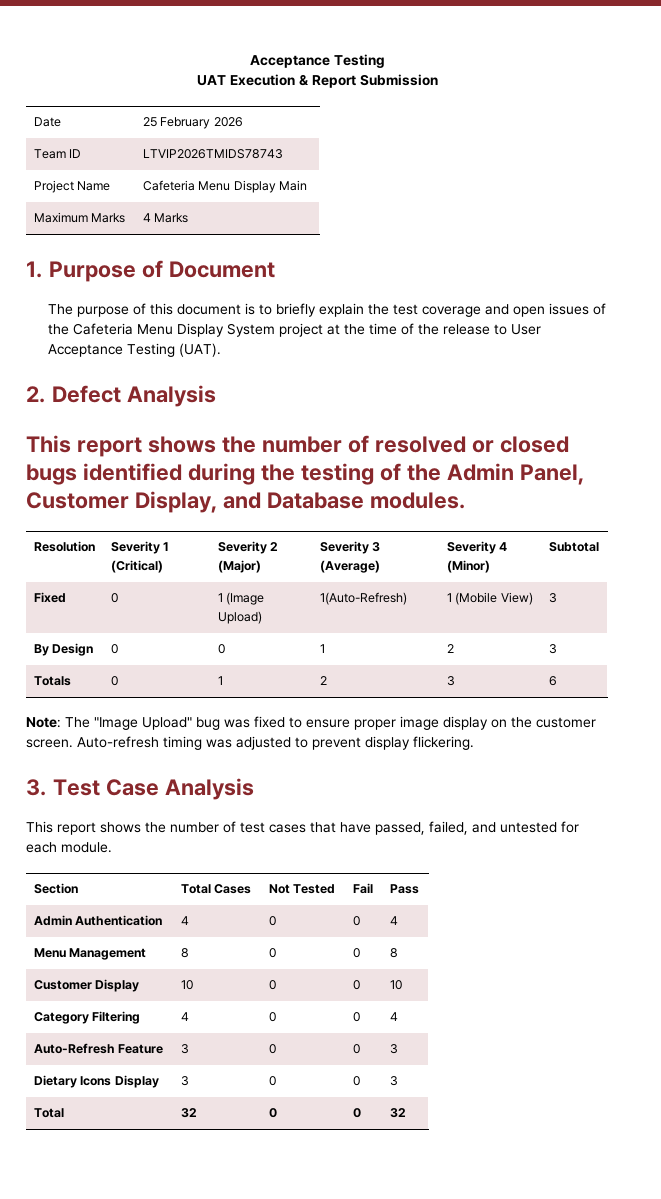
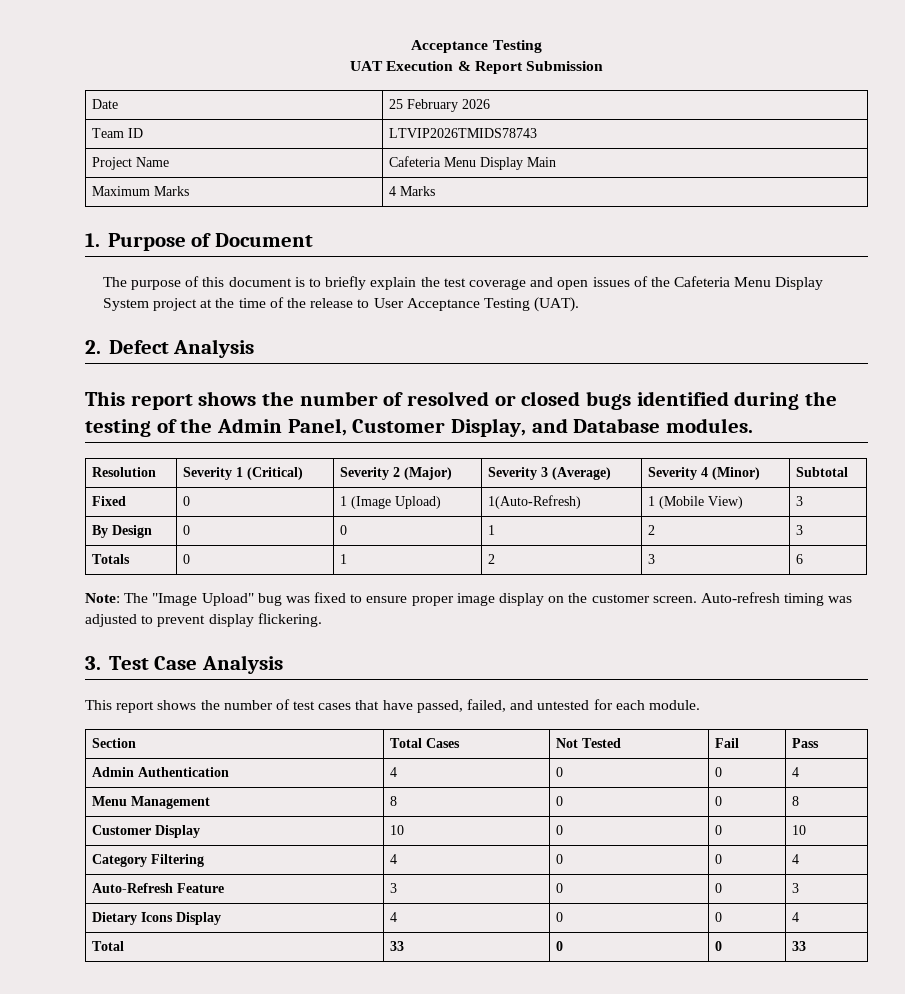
[180,1076,189,1086] [268,1076,276,1086] [352,1076,360,1086] [389,1076,398,1086] 3 | 0 | 0 | 3 -> [390,912,398,922] [556,912,564,922] [715,912,723,922] [792,912,800,922] 4 | 0 | 0 | 4
[180,1108,197,1118] [268,1108,277,1118] [352,1108,361,1118] [389,1108,406,1118] 32 | 0 | 0 | 32 -> [390,941,405,951] [556,941,564,951] [715,941,723,951] [792,941,807,951] 33 | 0 | 0 | 33

